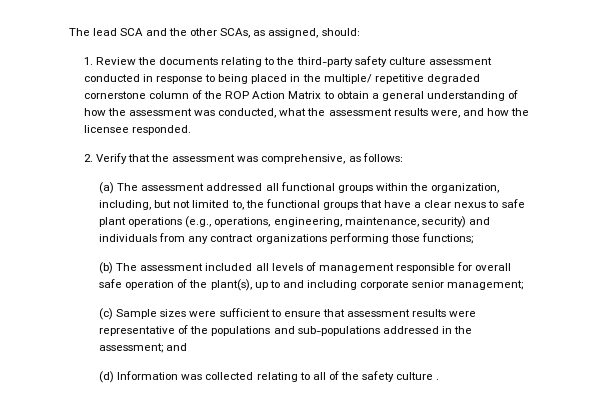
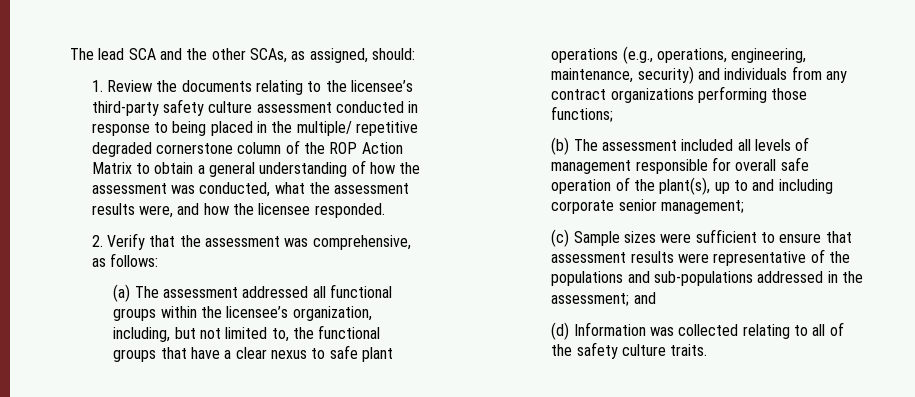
(295, 61) none -> [350,80,413,92] licensee’s
(428, 187) none -> [226,306,289,318] licensee’s
[436,378,440,380] . -> [670,344,708,356] traits.

